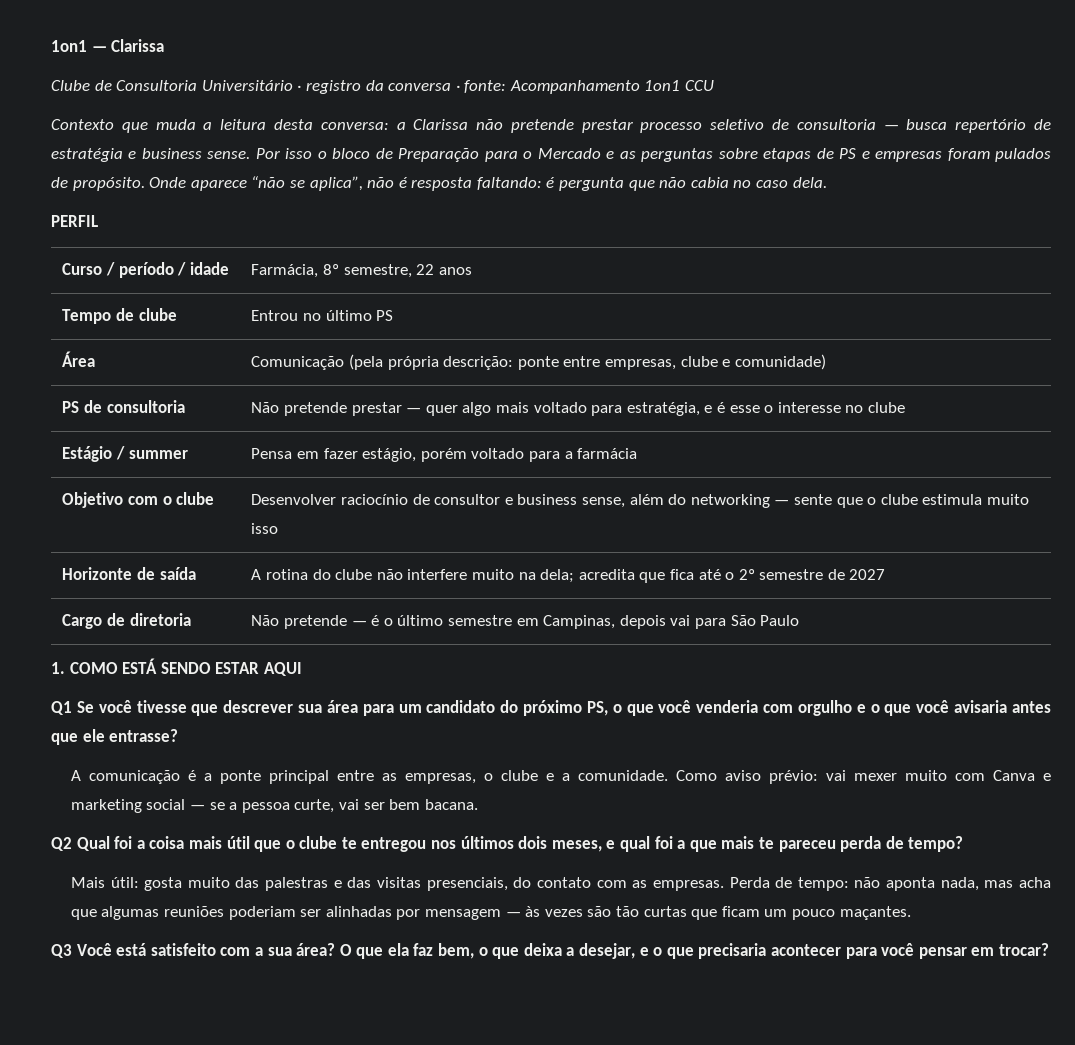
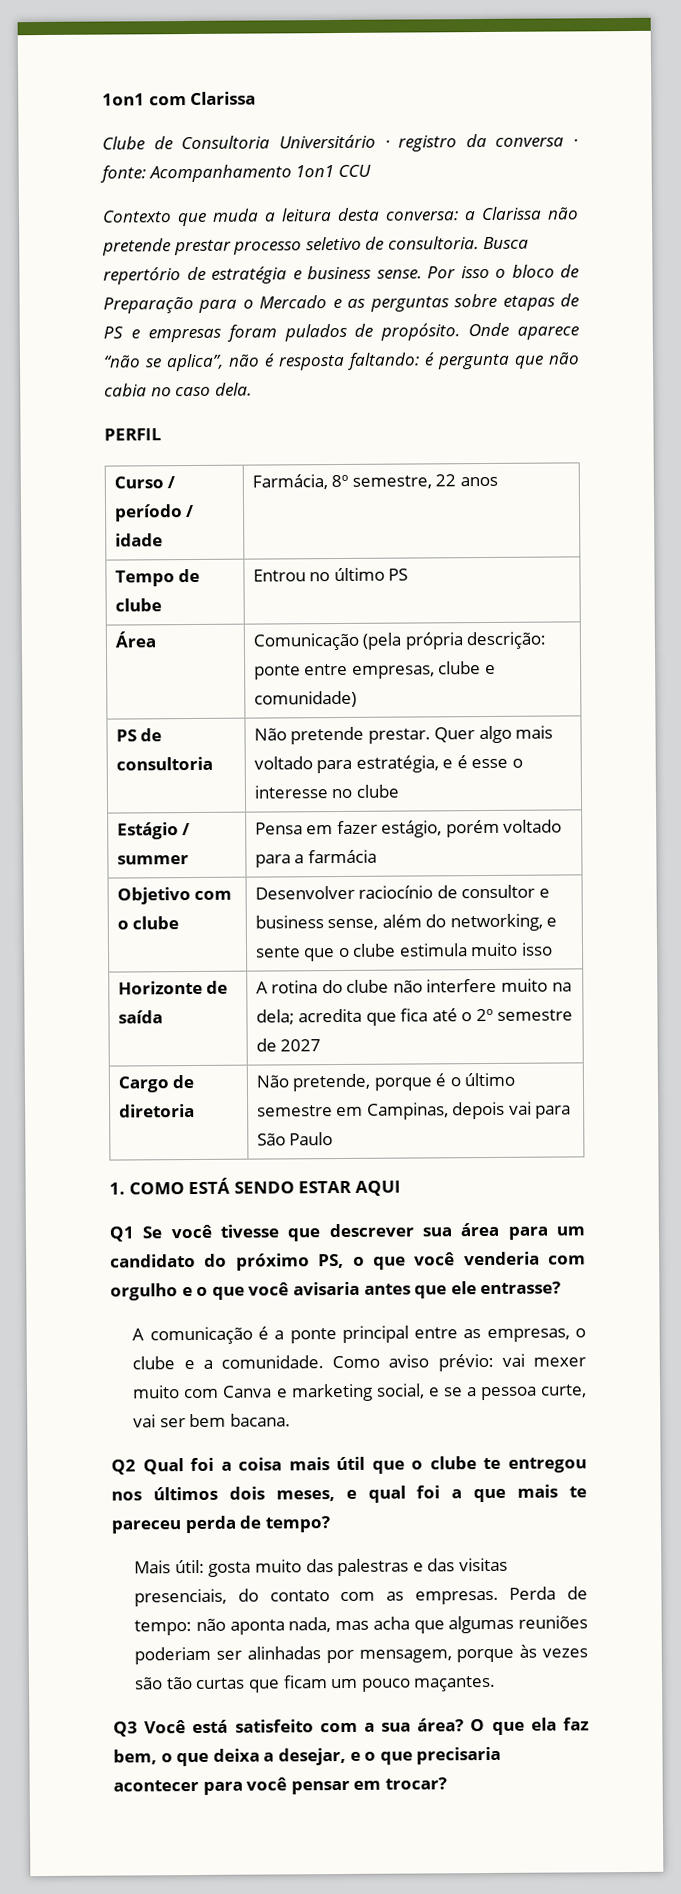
[51,40,107,52] 1on1 — -> [102,93,187,106] 1on1 com
[796,119,948,130] consultoria — busca -> [387,236,529,250] consultoria. Busca
[351,402,458,416] prestar — quer -> [367,727,476,744] prestar. Quer
[690,494,790,508] networking — -> [449,913,558,932] networking, e
[284,615,367,629] pretende — -> [292,1073,432,1092] pretende, porque
[146,799,206,810] social — -> [375,1383,440,1399] social, e
[425,909,521,920] mensagem — -> [358,1648,515,1663] mensagem, porque

